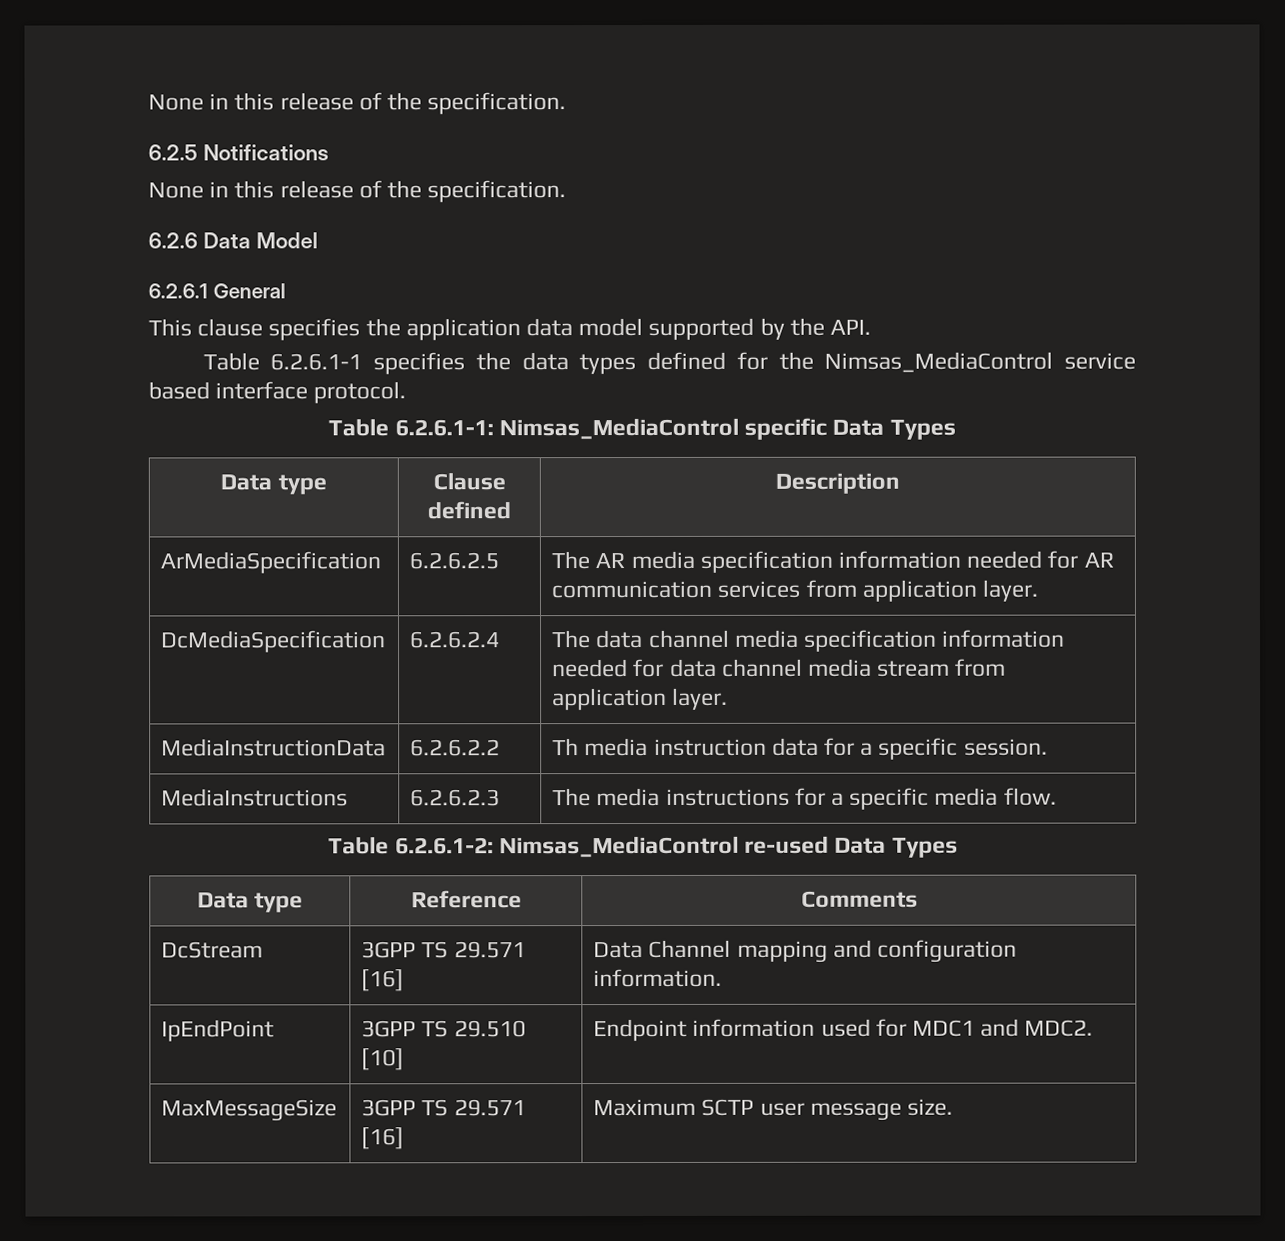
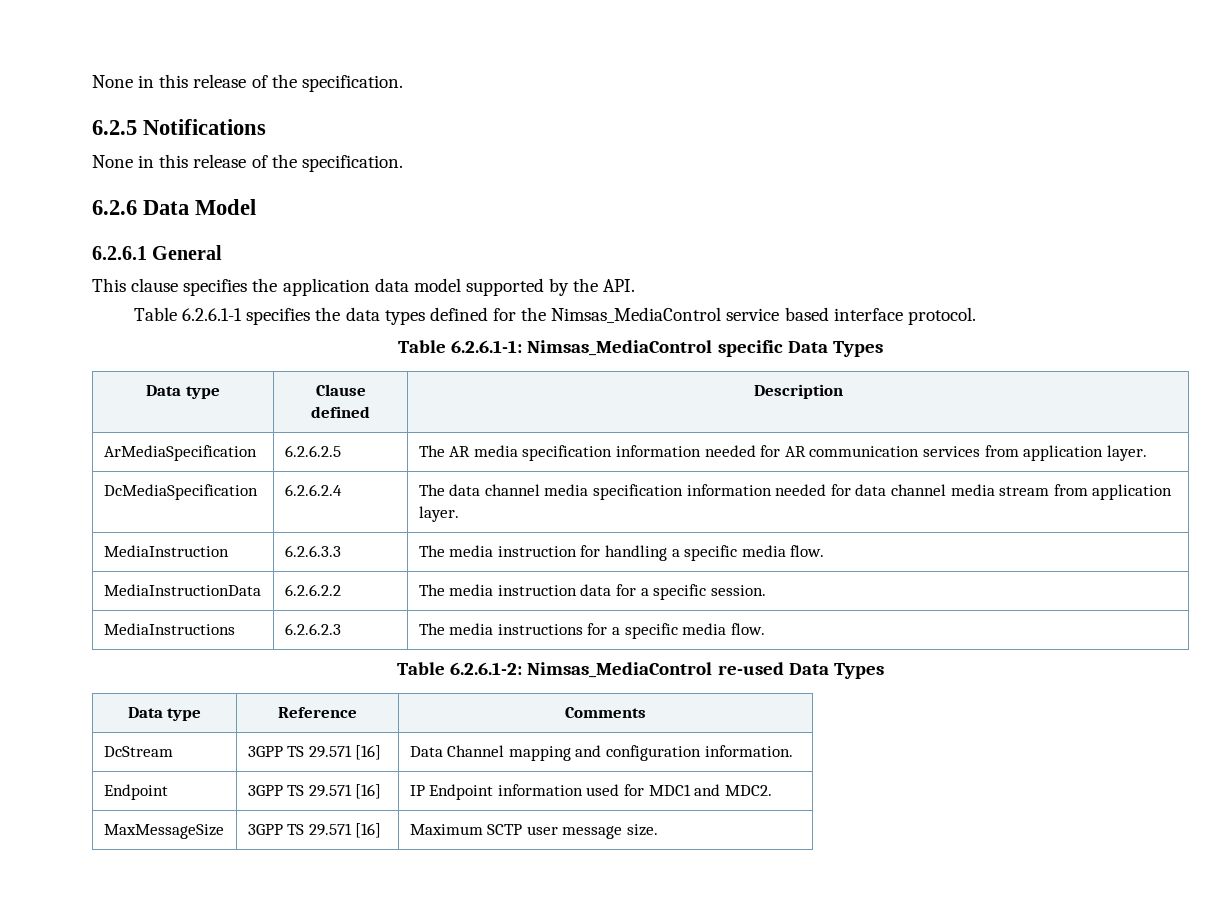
(729, 698) none -> [103,545,229,557] [284,545,341,557] [418,545,825,561] // MediaInstruction | 6.2.6.3.3 | The media instruction for handling a specific media flow.
[552,738,580,756] Th -> [418,584,445,596] The
[161,1019,275,1042] [361,1020,526,1038] [361,1048,405,1071] IpEndPoint | 3GPP TS 29.510 [10] | -> [103,784,168,800] [247,784,382,799] [409,785,425,796] Endpoint | 3GPP TS 29.571 [16] | IP

